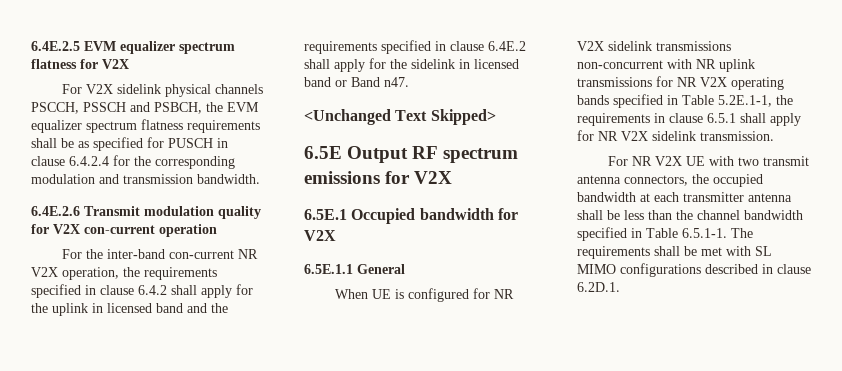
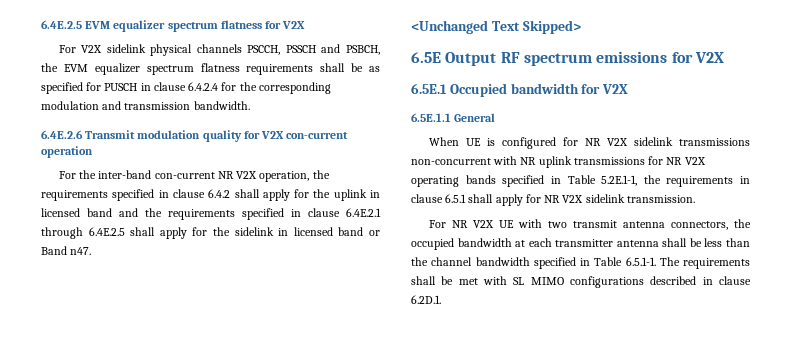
[488,41,526,51] 6.4E.2 -> [346,208,381,217] [41,227,125,239] 6.4E.2.1 through 6.4E.2.5

